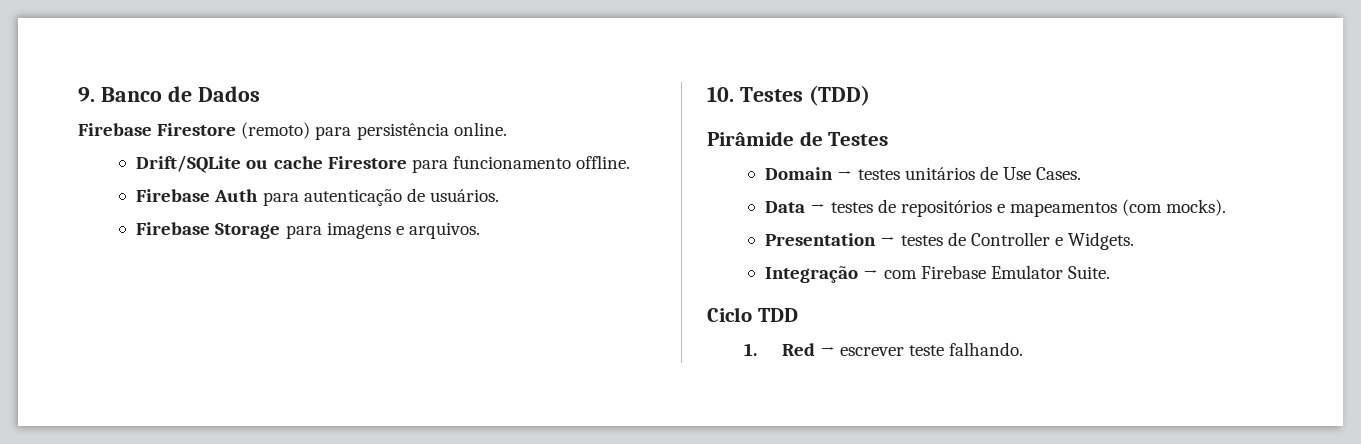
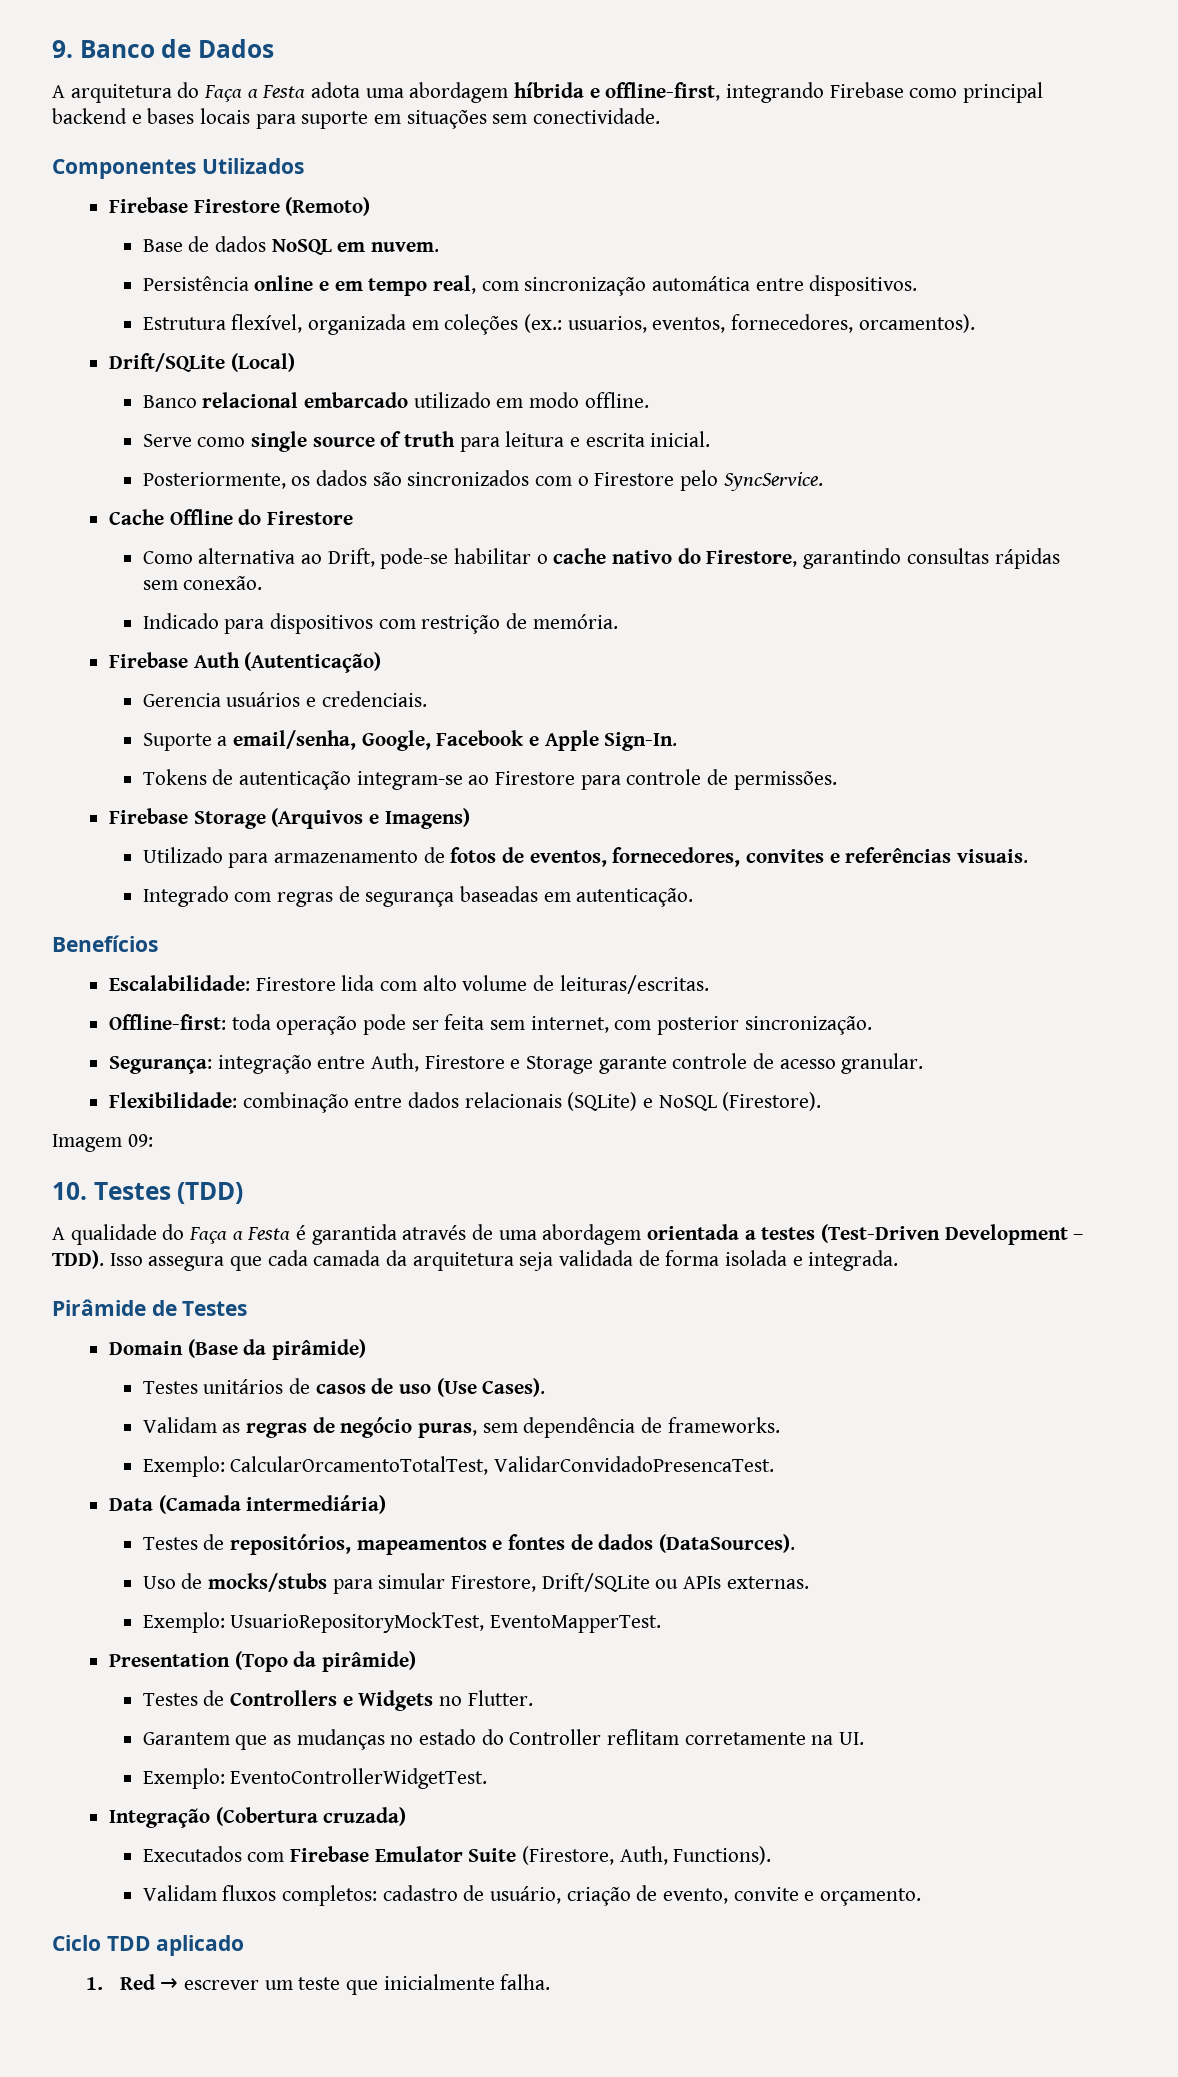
[78,122,507,140] [136,155,631,173] [136,188,499,206] [136,222,480,239] [707,85,870,106] [707,131,889,146] [765,166,1082,180] [765,199,1227,217] [765,232,1135,250] [765,265,1110,283] Firebase Firestore (remoto) para persistência online. // Drift/SQLite ou cache Firestore para funcionamento offline. // Firebase Auth para autenticação de usuários. // Firebase Storage para imagens e arquivos. // 10. Testes (TDD) // Pirâmide de Testes // Domain → testes unitários de Use Cases. // Data → testes de repositórios e mapeamentos (com mocks). // Presentation → testes de Controller e Widgets. // Integração → com Firebase Emulator Suite. -> [52,82,1044,103] [52,108,661,129] [52,158,304,179] [108,197,371,216] [142,236,440,255] [142,275,918,296] [142,314,975,335] [108,353,295,372] [142,392,649,408] [142,431,711,452] [142,470,823,491] [108,509,353,525] [142,548,1060,569] [142,576,263,590] [142,613,618,634] [108,652,382,673] [142,691,427,707] [142,730,678,751] [142,769,837,790] [108,808,470,829] [142,847,1029,868] [142,886,694,907] [52,935,158,952] [108,975,709,994] [108,1014,872,1035] [108,1053,924,1074] [108,1092,822,1113] [52,1134,153,1152] [52,1182,244,1204] [52,1224,1084,1245] [52,1250,899,1271] [52,1299,248,1316] [108,1339,366,1360] [142,1378,546,1397] [142,1417,780,1438] [142,1456,775,1477] [108,1495,387,1514] [142,1534,796,1555] [142,1573,809,1594] [142,1612,662,1633] [108,1651,416,1672] [142,1690,533,1711] [142,1729,865,1750] [142,1768,488,1789] [108,1807,407,1828] [142,1846,772,1865] [142,1885,922,1906] A arquitetura do Faça a Festa adota uma abordagem híbrida e offline-first, integrando Firebase como principal backend e bases locais para suporte em situações sem conectividade. // Componentes Utilizados // Firebase Firestore (Remoto) // Base de dados NoSQL em nuvem. // Persistência online e em tempo real, com sincronização automática entre dispositivos. // Estrutura flexível, organizada em coleções (ex.: usuarios, eventos, fornecedores, orcamentos). // Drift/SQLite (Local) // Banco relacional embarcado utilizado em modo offline. // Serve como single source of truth para leitura e escrita inicial. // Posteriormente, os dados são sincronizados com o Firestore pelo SyncService. // Cache Offline do Firestore // Como alternativa ao Drift, pode-se habilitar o cache nativo do Firestore, garantindo consultas rápidas sem conexão. // Indicado para dispositivos com restrição de memória. // Firebase Auth (Autenticação) // Gerencia usuários e credenciais. // Suporte a email/senha, Google, Facebook e Apple Sign-In. // Tokens de autenticação integram-se ao Firestore para controle de permissões. // Firebase Storage (Arquivos e Imagens) // Utilizado para armazenamento de fotos de eventos, fornecedores, convites e referências visuais. // Integrado com regras de segurança baseadas em autenticação. // Benefícios // Escalabilidade: Firestore lida com alto volume de leituras/escritas. // Offline-first: toda operação pode ser feita sem internet, com posterior sincronização. // Segurança: integração entre Auth, Firestore e Storage garante controle de acesso granular. // Flexibilidade: combinação entre dados relacionais (SQLite) e NoSQL (Firestore). // Imagem 09: // 10. Testes (TDD) // A qualidade do Faça a Festa é garantida através de uma abordagem orientada a testes (Test-Driven Development – TDD). Isso assegura que cada camada da arquitetura seja validada de forma isolada e integrada. // Pirâmide de Testes // Domain (Base da pirâmide) // Testes unitários de casos de uso (Use Cases). // Validam as regras de negócio puras, sem dependência de frameworks. // Exemplo: CalcularOrcamentoTotalTest, ValidarConvidadoPresencaTest. // Data (Camada intermediária) // Testes de repositórios, mapeamentos e fontes de dados (DataSources). // Uso de mocks/stubs para simular Firestore, Drift/SQLite ou APIs externas. // Exemplo: UsuarioRepositoryMockTest, EventoMapperTest. // Presentation (Topo da pirâmide) // Testes de Controllers e Widgets no Flutter. // Garantem que as mudanças no estado do Controller reflitam corretamente na UI. // Exemplo: EventoControllerWidgetTest. // Integração (Cobertura cruzada) // Executados com Firebase Emulator Suite (Firestore, Auth, Functions). // Validam fluxos completos: cadastro de usuário, criação de evento, convite e orçamento.
(798, 315) none -> [156,1935,245,1956] aplicado
[909,342,1024,356] teste falhando. -> [264,1974,551,1995] um teste que inicialmente falha.

